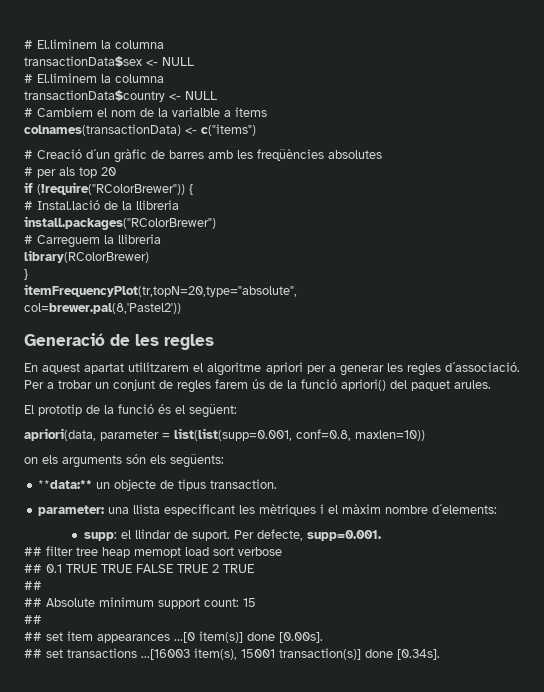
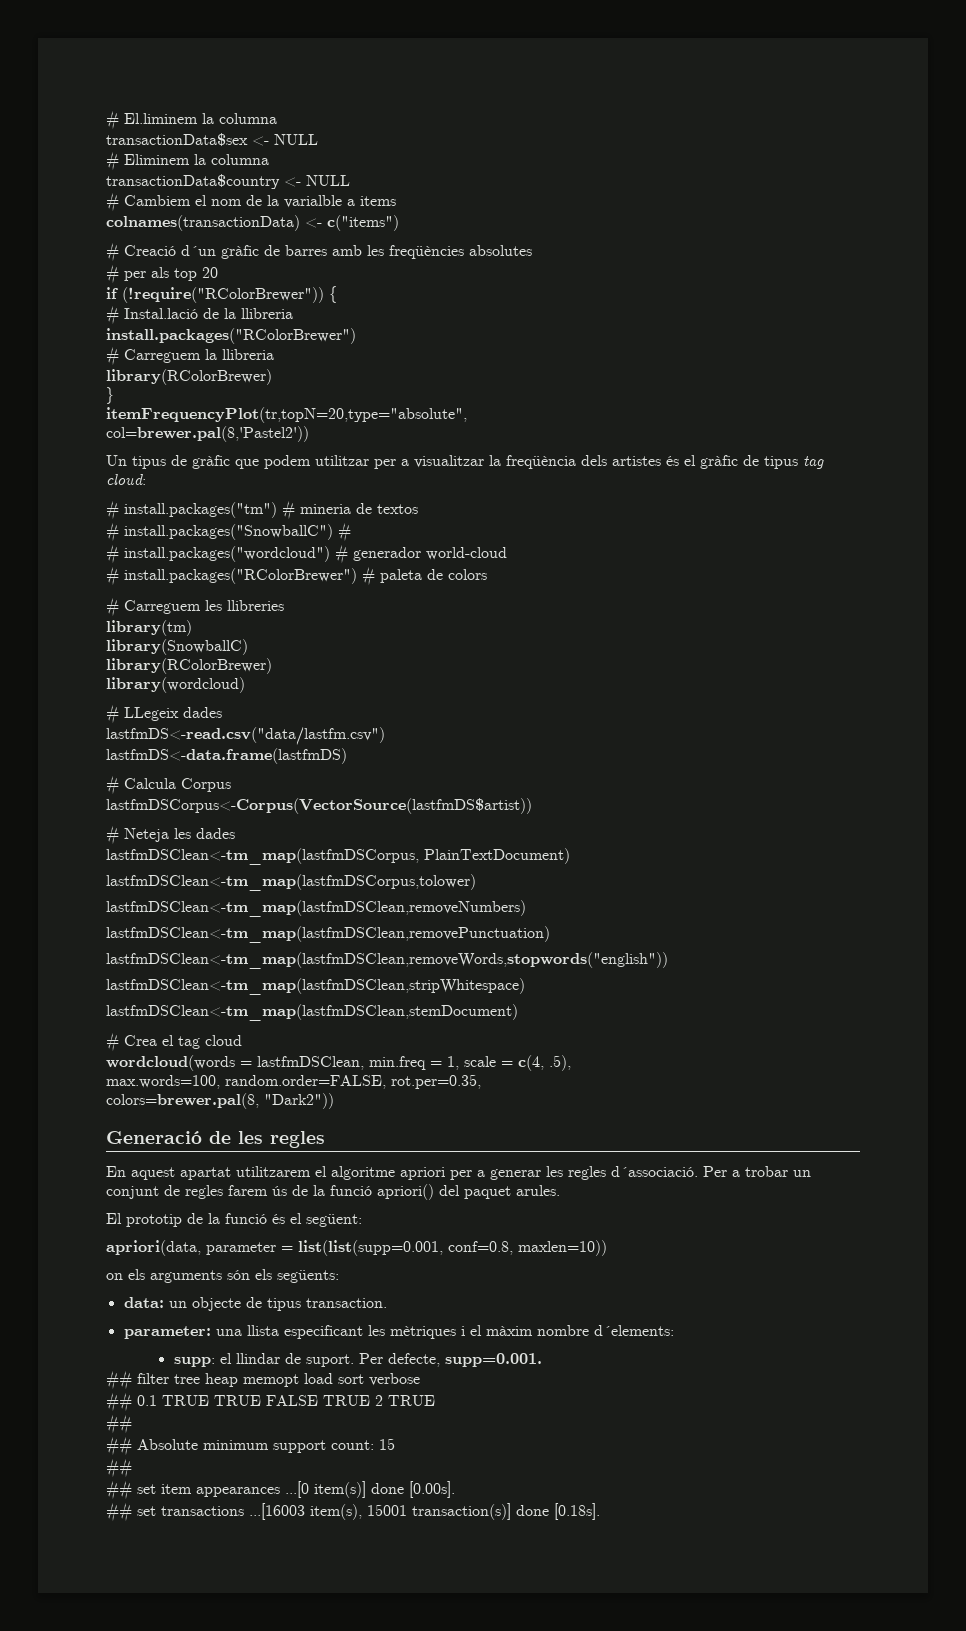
[37,73,97,83] El.liminem -> [124,154,190,165] Eliminem
(181, 308) none -> [106,455,824,469] [106,474,146,485] [106,500,418,520] [106,522,351,542] [106,544,507,564] [106,566,487,586] [106,597,284,617] [106,620,192,636] [106,639,248,655] [106,658,272,674] [106,677,245,693] [106,704,222,724] [106,727,385,745] [106,748,347,764] [106,775,231,795] [106,798,532,814] [106,825,235,845] [106,848,570,865] [106,874,476,891] [106,900,526,917] [106,926,550,943] [106,952,668,969] [106,978,525,995] [106,1004,518,1021] [106,1032,242,1052] [106,1055,571,1071] [106,1074,481,1089] [106,1093,334,1109] // Un tipus de gràfic que podem utilitzar per a visualitzar la freqüència dels artistes és el gràfic de tipus tag cloud: // # install.packages("tm") # mineria de textos // # install.packages("SnowballC") # // # install.packages("wordcloud") # generador world-cloud // # install.packages("RColorBrewer") # paleta de colors // # Carreguem les llibreries // library(tm) // library(SnowballC) // library(RColorBrewer) // library(wordcloud) // # LLegeix dades // lastfmDS<-read.csv("data/lastfm.csv") // lastfmDS<-data.frame(lastfmDS) // # Calcula Corpus // lastfmDSCorpus<-Corpus(VectorSource(lastfmDS$artist)) // # Neteja les dades // lastfmDSClean<-tm_map(lastfmDSCorpus, PlainTextDocument) // lastfmDSClean<-tm_map(lastfmDSCorpus,tolower) // lastfmDSClean<-tm_map(lastfmDSClean,removeNumbers) // lastfmDSClean<-tm_map(lastfmDSClean,removePunctuation) // lastfmDSClean<-tm_map(lastfmDSClean,removeWords,stopwords("english")) // lastfmDSClean<-tm_map(lastfmDSClean,stripWhitespace) // lastfmDSClean<-tm_map(lastfmDSClean,stemDocument) // # Crea el tag cloud // wordcloud(words = lastfmDSClean, min.freq = 1, scale = c(4, .5), // max.words=100, random.order=FALSE, rot.per=0.35, // colors=brewer.pal(8, "Dark2"))
[38,480,93,489] **data:** -> [123,1297,164,1308] data:
[397,649,440,660] [0.34s]. -> [554,1503,600,1520] [0.18s].

